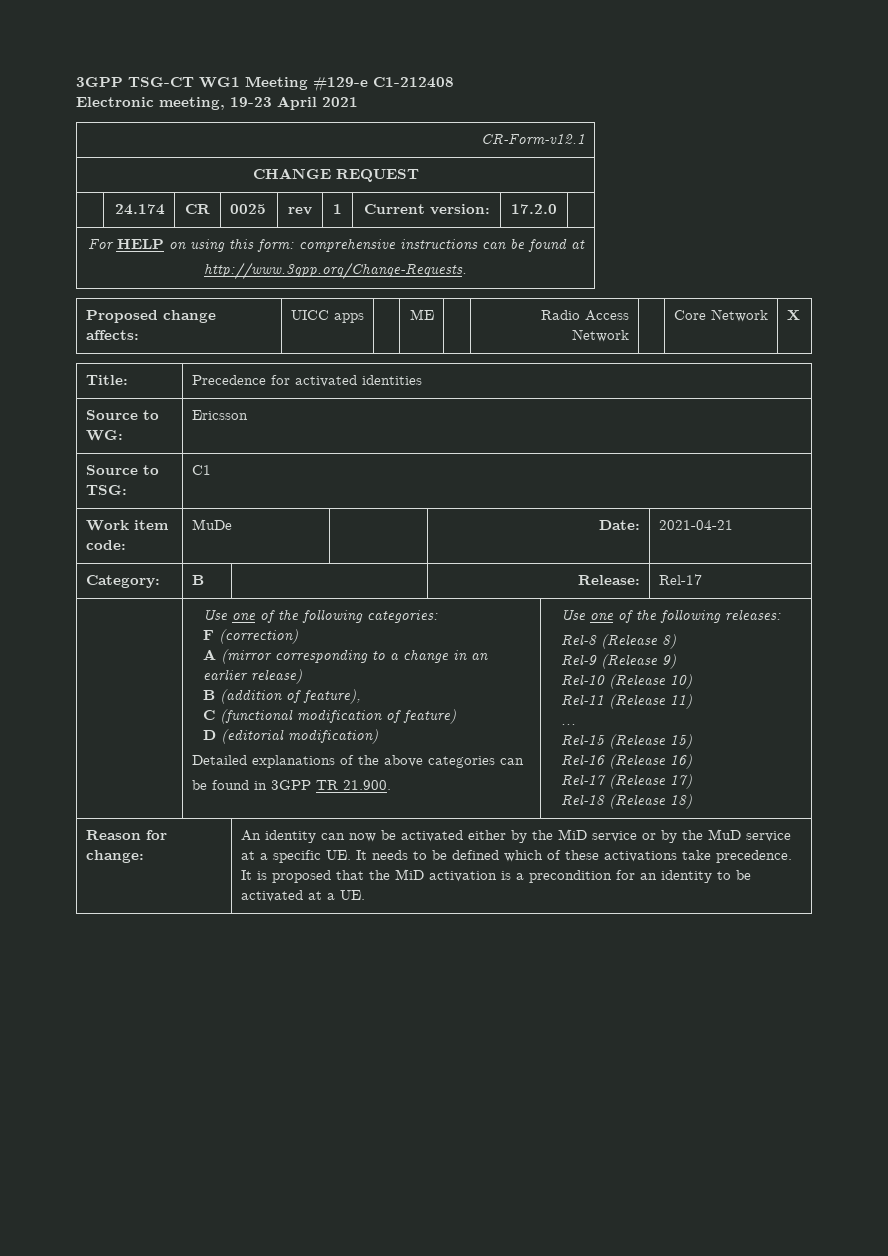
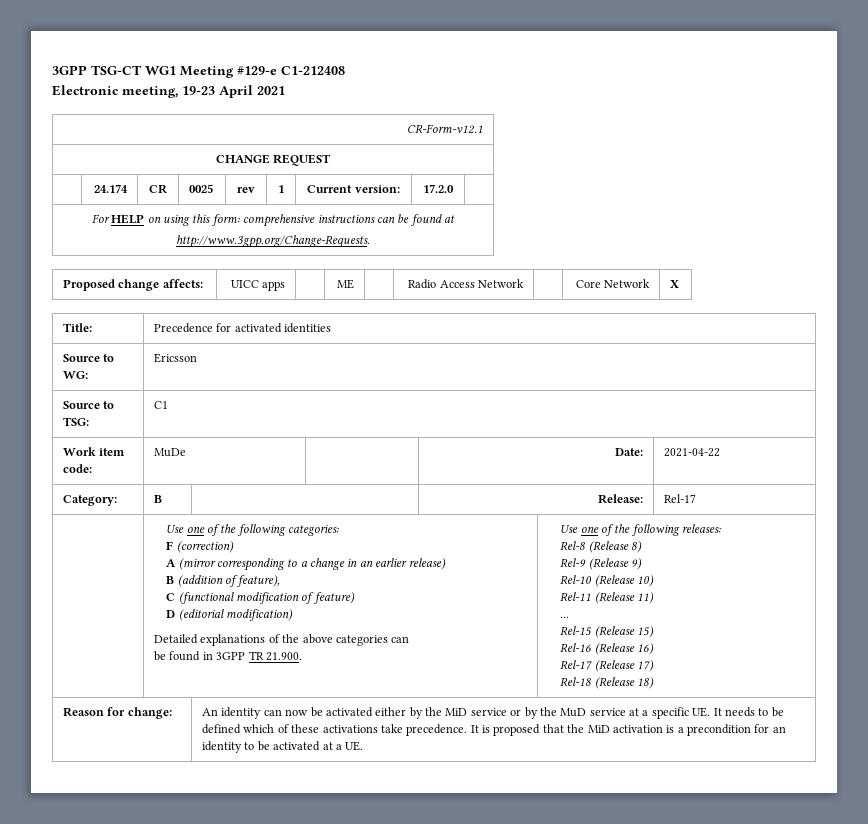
[658,520,733,530] 2021-04-21 -> [664,448,721,457] 2021-04-22

